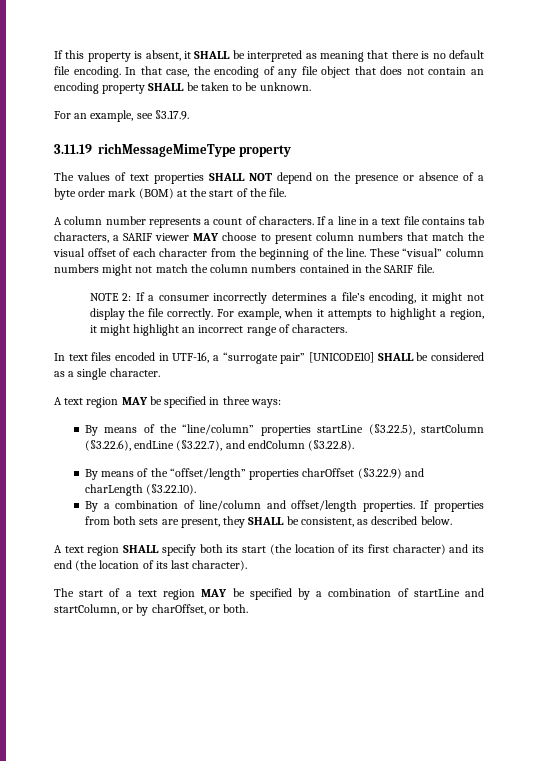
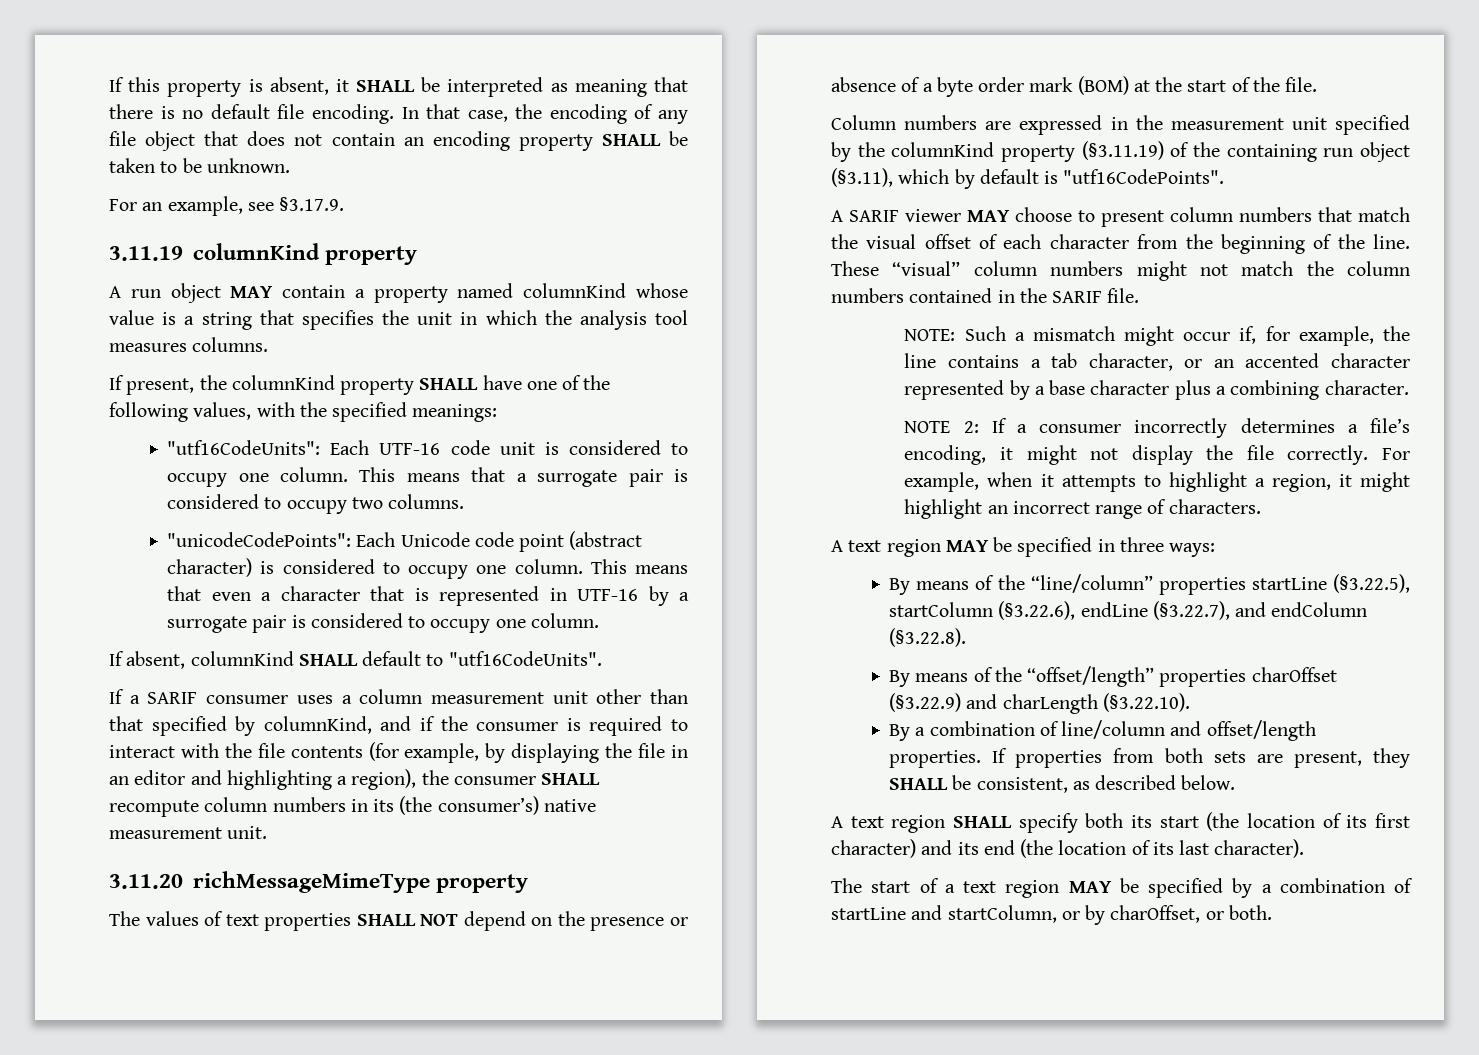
(92, 149) none -> [192,243,417,265] [109,283,688,303] [109,310,688,330] [109,337,269,352] [109,375,611,395] [109,402,498,422] [167,440,689,455] [167,467,688,487] [167,494,465,514] [167,531,643,552] [167,558,688,579] [167,586,689,606] [167,613,599,633] [109,651,602,669] [109,689,688,704] [109,716,689,736] [109,742,688,763] [109,769,601,790] [109,796,596,817] [109,826,268,839] [109,874,183,889] columnKind property // A run object MAY contain a property named columnKind whose value is a string that specifies the unit in which the analysis tool measures columns. // If present, the columnKind property SHALL have one of the following values, with the specified meanings: // "utf16CodeUnits": Each UTF-16 code unit is considered to occupy one column. This means that a surrogate pair is considered to occupy two columns. // "unicodeCodePoints": Each Unicode code point (abstract character) is considered to occupy one column. This means that even a character that is represented in UTF-16 by a surrogate pair is considered to occupy one column. // If absent, columnKind SHALL default to "utf16CodeUnits". // If a SARIF consumer uses a column measurement unit other than that specified by columnKind, and if the consumer is required to interact with the file contents (for example, by displaying the file in an editor and highlighting a region), the consumer SHALL recompute column numbers in its (the consumer’s) native measurement unit. // 3.11.20
[54,216,484,228] [54,232,120,243] A column number represents a count of characters. If a line in a text file contains tab characters, a -> [831,115,1410,135] [831,141,1410,162] [831,168,1225,189] [831,210,843,222] Column numbers are expressed in the measurement unit specified by the columnKind property (§3.11.19) of the containing run object (§3.11), which by default is "utf16CodePoints". // A
(434, 268) none -> [904,326,1410,346] [904,353,1410,371] [904,380,1409,400] // NOTE: Such a mismatch might occur if, for example, the line contains a tab character, or an accented character represented by a base character plus a combining character.
[54,352,485,364] [54,368,160,380] // In text files encoded in UTF-16, a “surrogate pair” [UNICODE10] SHALL be considered as a single character. -> (1261, 506) none

